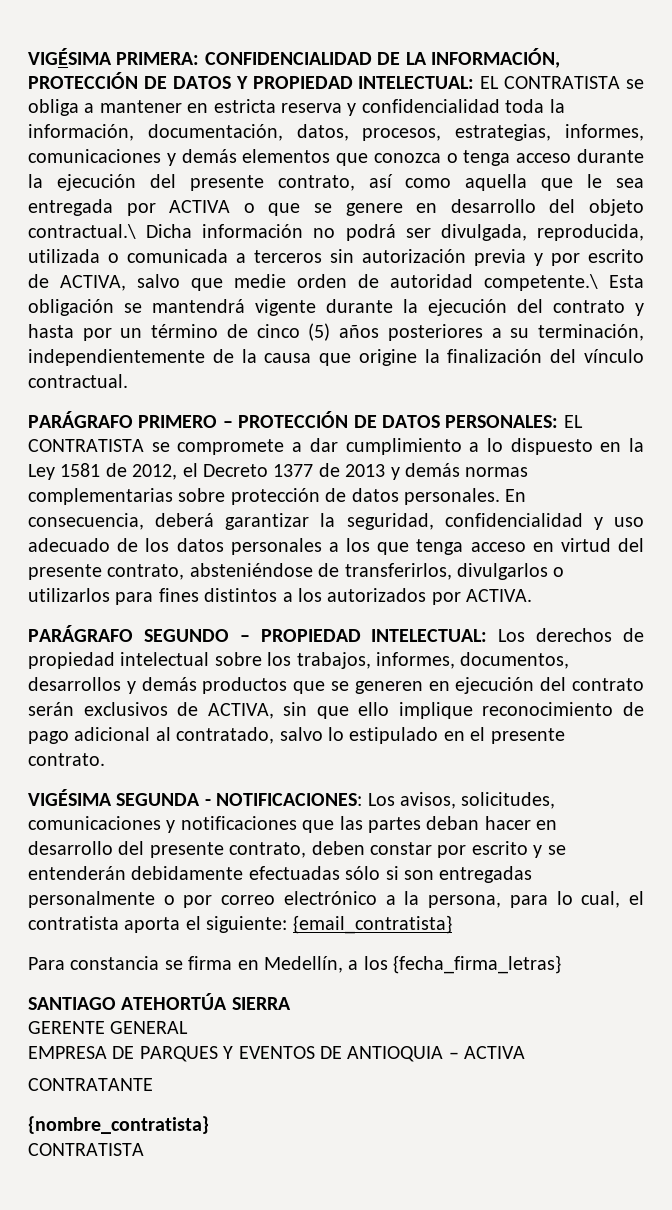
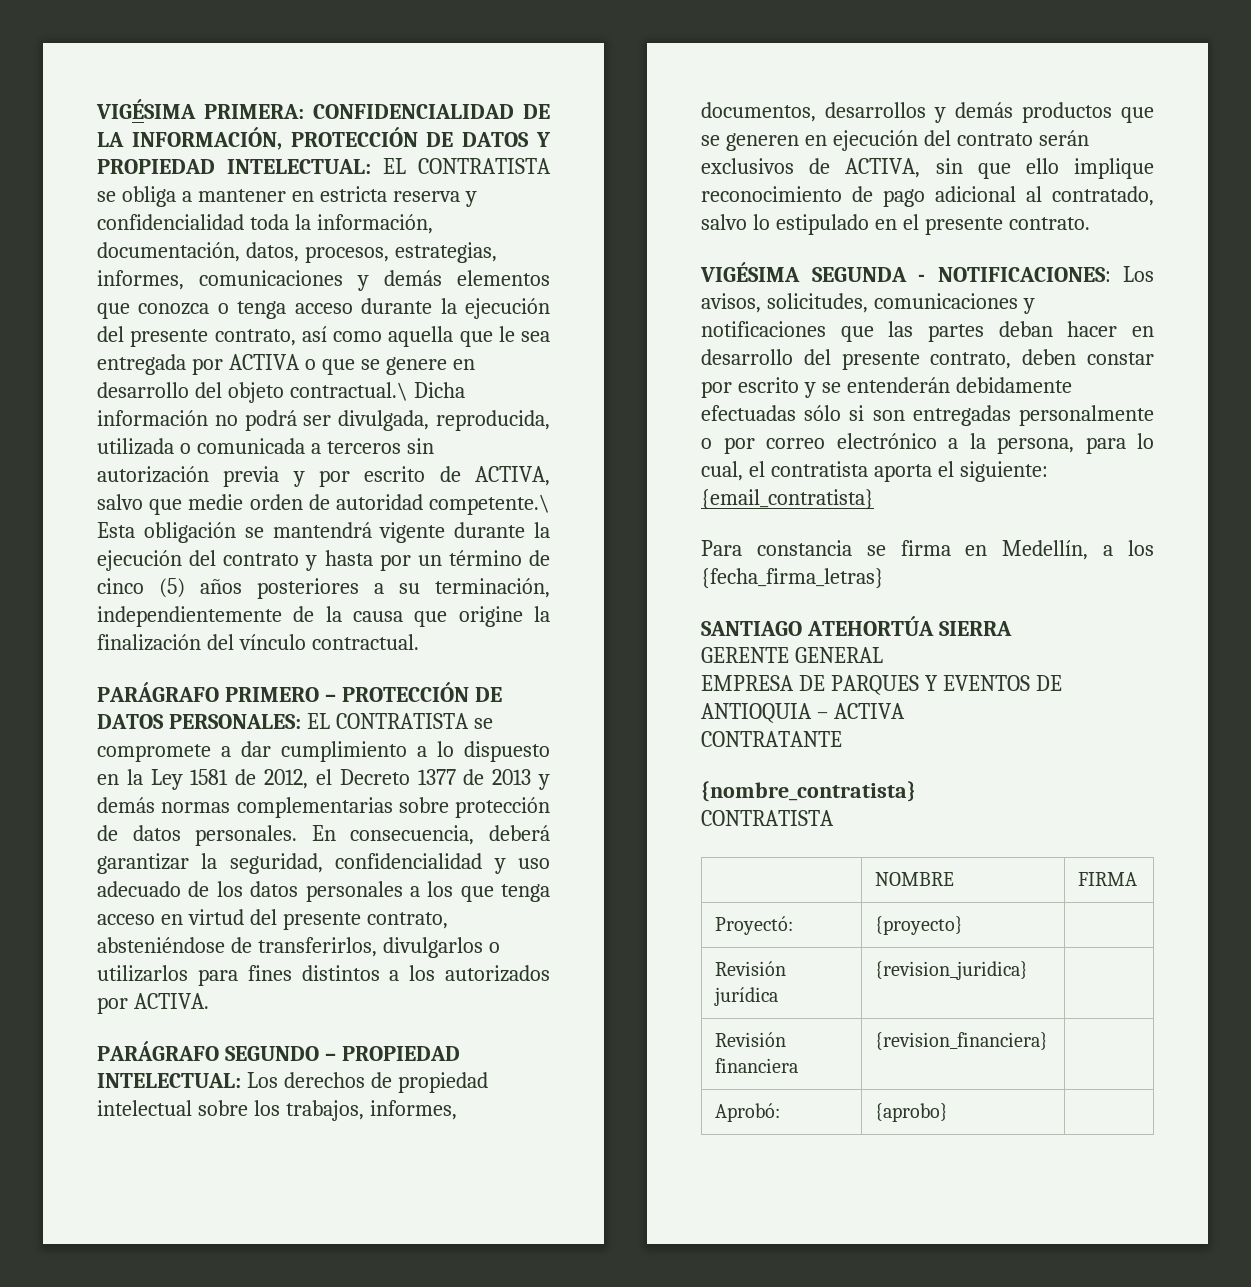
(144, 1149) none -> [875,872,955,886] [1078,872,1138,886] [715,916,794,935] [875,916,964,935] [715,961,787,976] [714,987,779,1006] [875,961,1029,980] [715,1032,787,1047] [715,1058,799,1073] [875,1032,1049,1050] [715,1103,781,1122] [875,1103,949,1122] // | NOMBRE | FIRMA // Proyectó: | {proyecto} | // Revisión jurídica | {revision_juridica} | // Revisión financiera | {revision_financiera} | // Aprobó: | {aprobo} |

